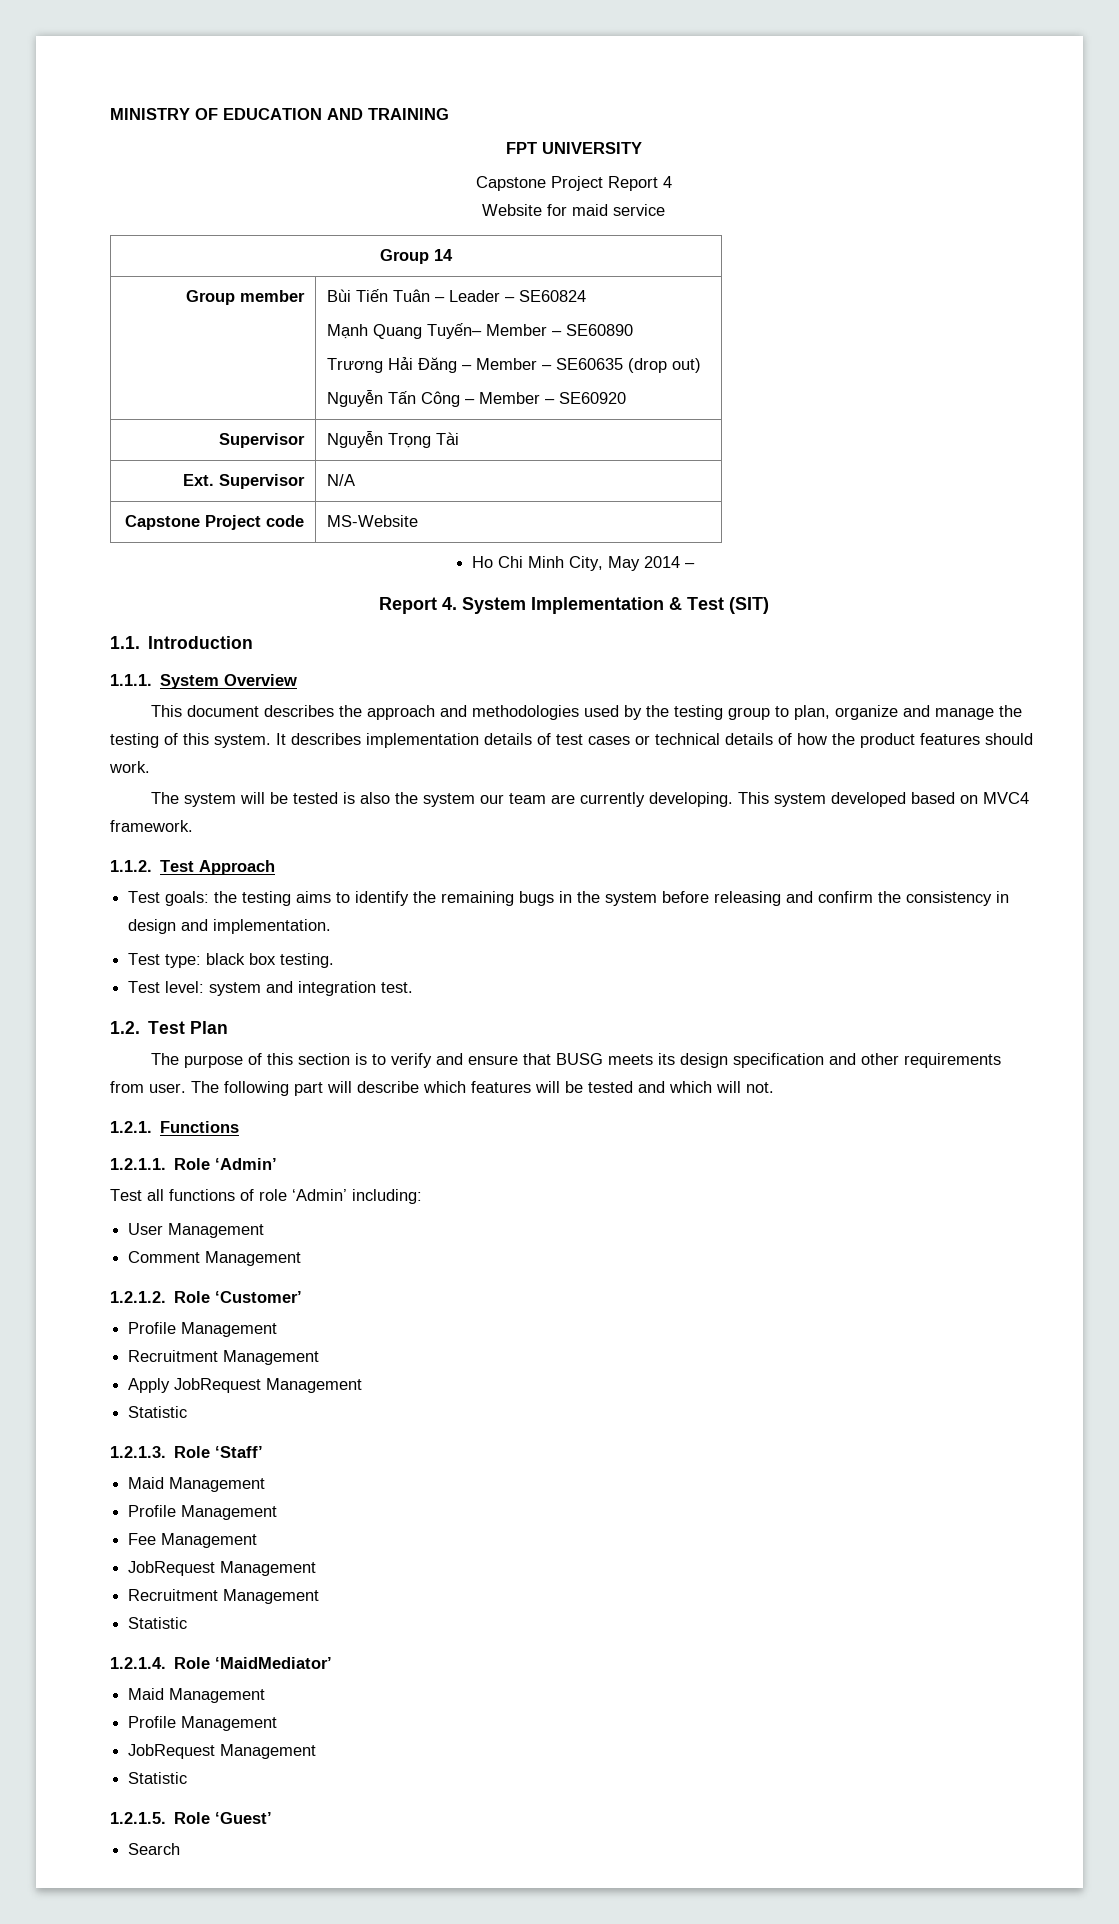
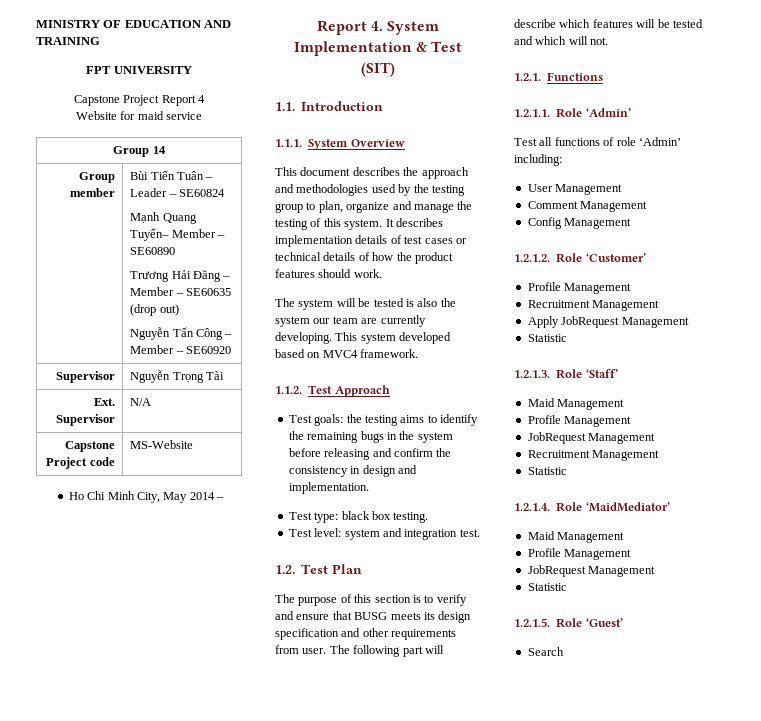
(302, 1258) none -> [527,217,632,229] // Config Management
[128,1533,258,1548] // Fee Management -> (632, 421) none

